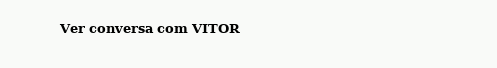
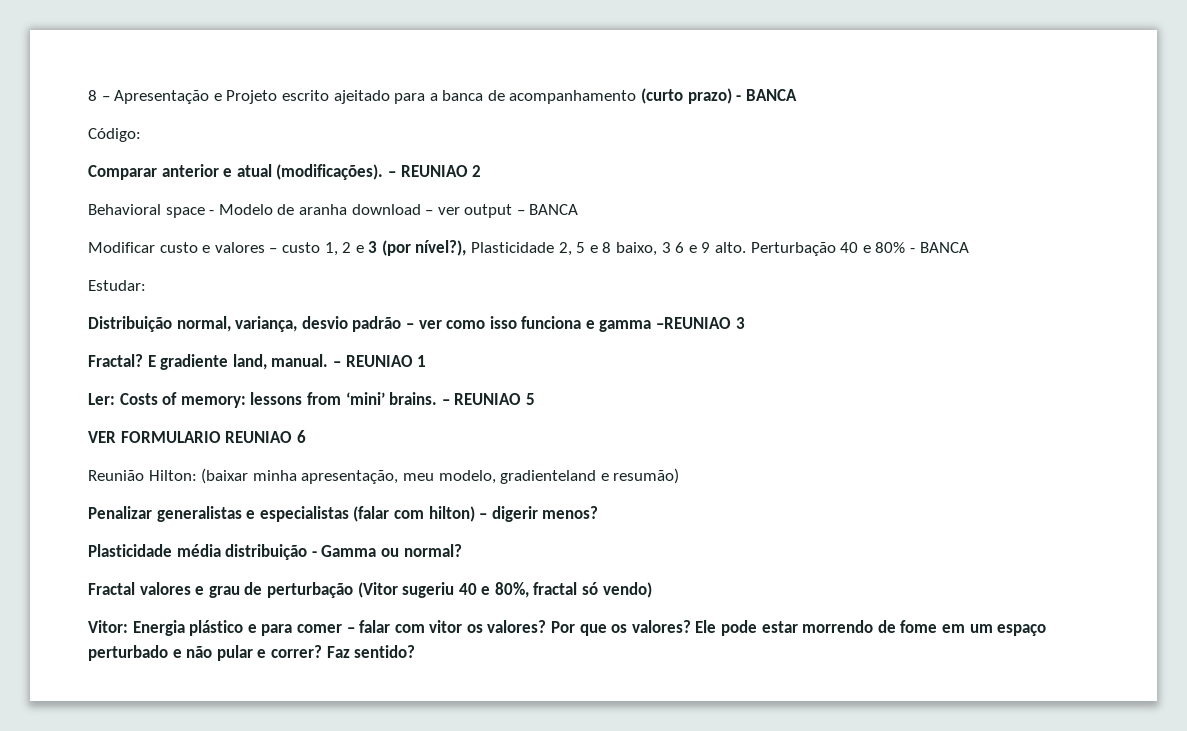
[59,24,240,33] Ver conversa com VITOR -> [88,88,797,104] [88,128,141,142] [88,164,482,180] [88,204,579,218] [88,240,969,256] [88,280,146,291] [88,316,745,332] [88,354,427,370] [88,392,535,408] [88,430,306,443] [88,468,680,484] [88,506,599,522] [88,544,462,560] [88,582,652,598] [88,620,1047,636] [88,645,416,661] 8 – Apresentação e Projeto escrito ajeitado para a banca de acompanhamento (curto prazo) - BANCA // Código: // Comparar anterior e atual (modificações). – REUNIAO 2 // Behavioral space - Modelo de aranha download – ver output – BANCA // Modificar custo e valores – custo 1, 2 e 3 (por nível?), Plasticidade 2, 5 e 8 baixo, 3 6 e 9 alto. Perturbação 40 e 80% - BANCA // Estudar: // Distribuição normal, variança, desvio padrão – ver como isso funciona e gamma –REUNIAO 3 // Fractal? E gradiente land, manual. – REUNIAO 1 // Ler: Costs of memory: lessons from ‘mini’ brains. – REUNIAO 5 // VER FORMULARIO REUNIAO 6 // Reunião Hilton: (baixar minha apresentação, meu modelo, gradienteland e resumão) // Penalizar generalistas e especialistas (falar com hilton) – digerir menos? // Plasticidade média distribuição - Gamma ou normal? // Fractal valores e grau de perturbação (Vitor sugeriu 40 e 80%, fractal só vendo) // Vitor: Energia plástico e para comer – falar com vitor os valores? Por que os valores? Ele pode estar morrendo de fome em um espaço perturbado e não pular e correr? Faz sentido?

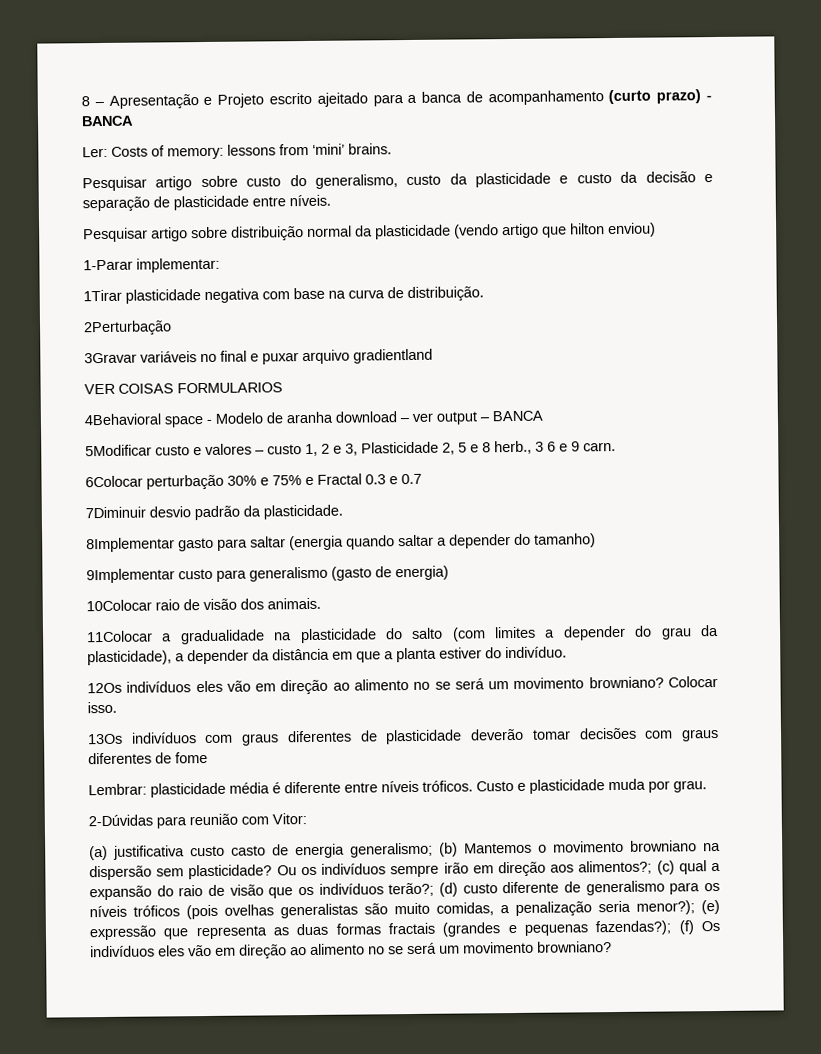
[88,128,141,142] [88,164,482,180] [88,204,161,215] Código: // Comparar anterior e atual (modificações). – REUNIAO 2 // Behavioral -> [82,143,392,160] [82,171,713,192] [82,194,331,212] [83,222,656,243] [83,257,220,273] [83,286,484,304] [83,320,172,336] [84,348,433,365] [84,382,283,395] [84,413,161,426] Ler: Costs of memory: lessons from ‘mini’ brains. // Pesquisar artigo sobre custo do generalismo, custo da plasticidade e custo da decisão e separação de plasticidade entre níveis. // Pesquisar artigo sobre distribuição normal da plasticidade (vendo artigo que hilton enviou) // 1-Parar implementar: // 1Tirar plasticidade negativa com base na curva de distribuição. // 2Perturbação // 3Gravar variáveis no final e puxar arquivo gradientland // VER COISAS FORMULARIOS // 4Behavioral
[88,242,155,253] Modificar -> [85,444,152,457] 5Modificar
[368,240,467,256] 3 (por nível?), -> [345,443,358,456] 3,
[616,242,658,256] baixo, -> [494,440,532,455] herb.,
[714,242,969,256] [88,280,146,291] [88,316,745,332] [88,354,427,370] [88,392,535,408] [88,430,306,443] [88,468,680,484] [88,506,599,522] [88,544,462,560] [88,582,652,598] [88,620,1047,636] [88,645,416,661] alto. Perturbação 40 e 80% - BANCA // Estudar: // Distribuição normal, variança, desvio padrão – ver como isso funciona e gamma –REUNIAO 3 // Fractal? E gradiente land, manual. – REUNIAO 1 // Ler: Costs of memory: lessons from ‘mini’ brains. – REUNIAO 5 // VER FORMULARIO REUNIAO 6 // Reunião Hilton: (baixar minha apresentação, meu modelo, gradienteland e resumão) // Penalizar generalistas e especialistas (falar com hilton) – digerir menos? // Plasticidade média distribuição - Gamma ou normal? // Fractal valores e grau de perturbação (Vitor sugeriu 40 e 80%, fractal só vendo) // Vitor: Energia plástico e para comer – falar com vitor os valores? Por que os valores? Ele pode estar morrendo de fome em um espaço perturbado e não pular e correr? Faz sentido? -> [583,441,616,452] [85,473,422,490] [85,504,343,521] [86,533,596,553] [86,565,449,584] [86,597,321,612] [87,624,719,645] [87,646,567,666] [87,676,718,695] [87,701,117,714] [88,727,720,746] [88,751,208,765] [88,778,707,798] [88,813,307,829] [89,840,721,861] [89,860,721,881] [89,880,720,901] [89,899,720,920] [89,920,720,941] [90,941,612,959] carn. // 6Colocar perturbação 30% e 75% e Fractal 0.3 e 0.7 // 7Diminuir desvio padrão da plasticidade. // 8Implementar gasto para saltar (energia quando saltar a depender do tamanho) // 9Implementar custo para generalismo (gasto de energia) // 10Colocar raio de visão dos animais. // 11Colocar a gradualidade na plasticidade do salto (com limites a depender do grau da plasticidade), a depender da distância em que a planta estiver do indivíduo. // 12Os indivíduos eles vão em direção ao alimento no se será um movimento browniano? Colocar isso. // 13Os indivíduos com graus diferentes de plasticidade deverão tomar decisões com graus diferentes de fome // Lembrar: plasticidade média é diferente entre níveis tróficos. Custo e plasticidade muda por grau. // 2-Dúvidas para reunião com Vitor: // (a) justificativa custo casto de energia generalismo; (b) Mantemos o movimento browniano na dispersão sem plasticidade? Ou os indivíduos sempre irão em direção aos alimentos?; (c) qual a expansão do raio de visão que os indivíduos terão?; (d) custo diferente de generalismo para os níveis tróficos (pois ovelhas generalistas são muito comidas, a penalização seria menor?); (e) expressão que representa as duas formas fractais (grandes e pequenas fazendas?); (f) Os indivíduos eles vão em direção ao alimento no se será um movimento browniano?

